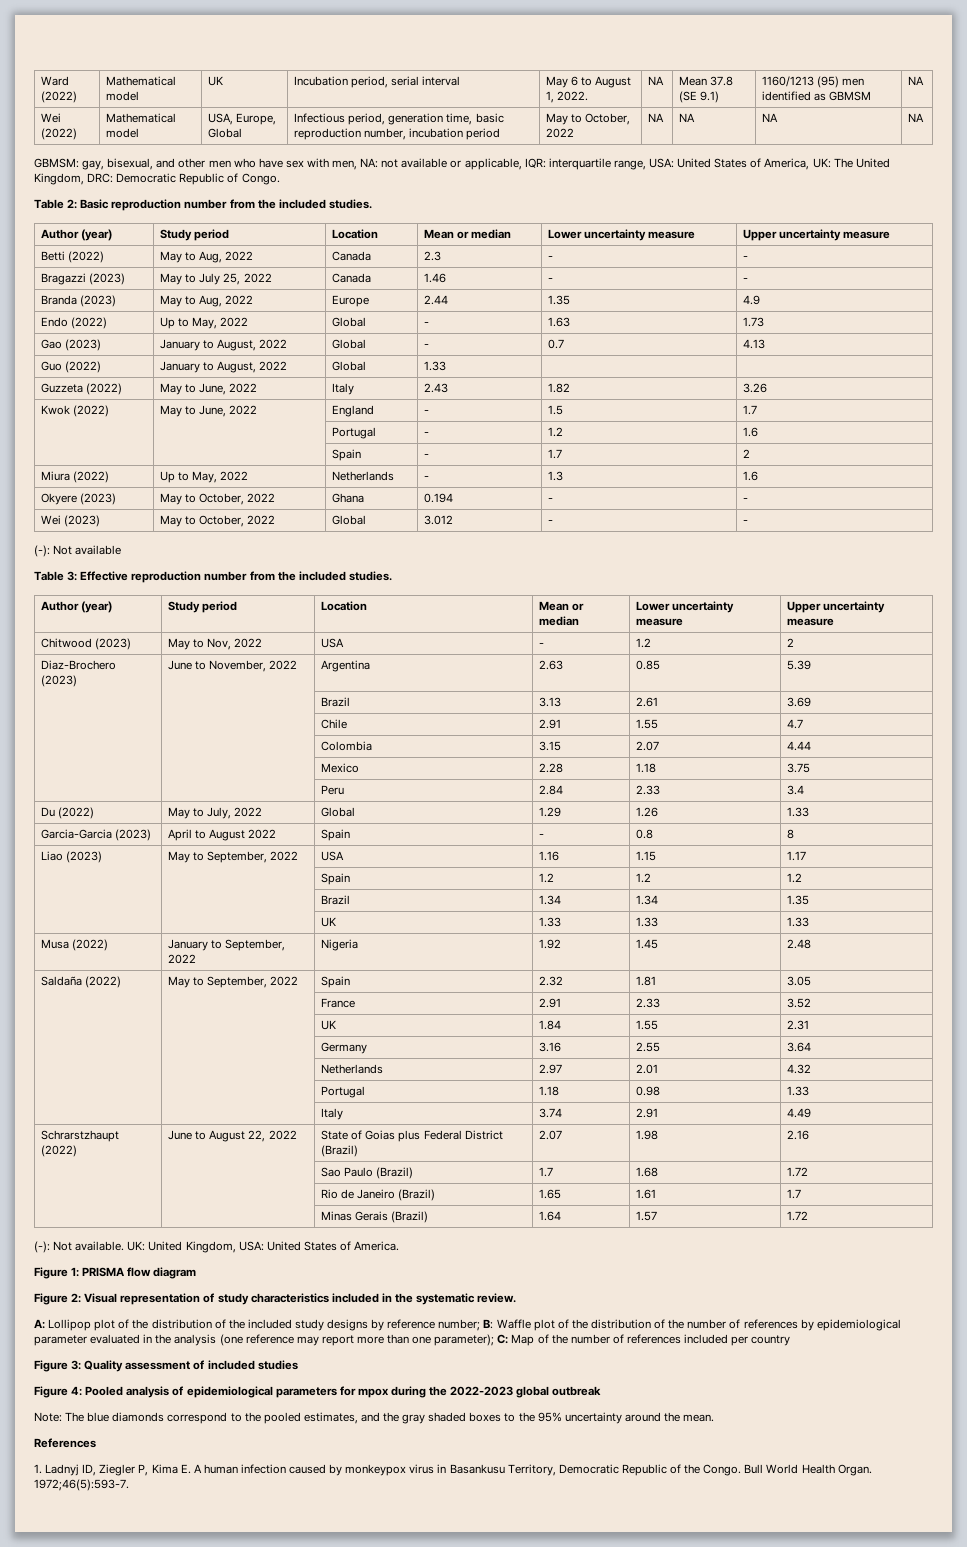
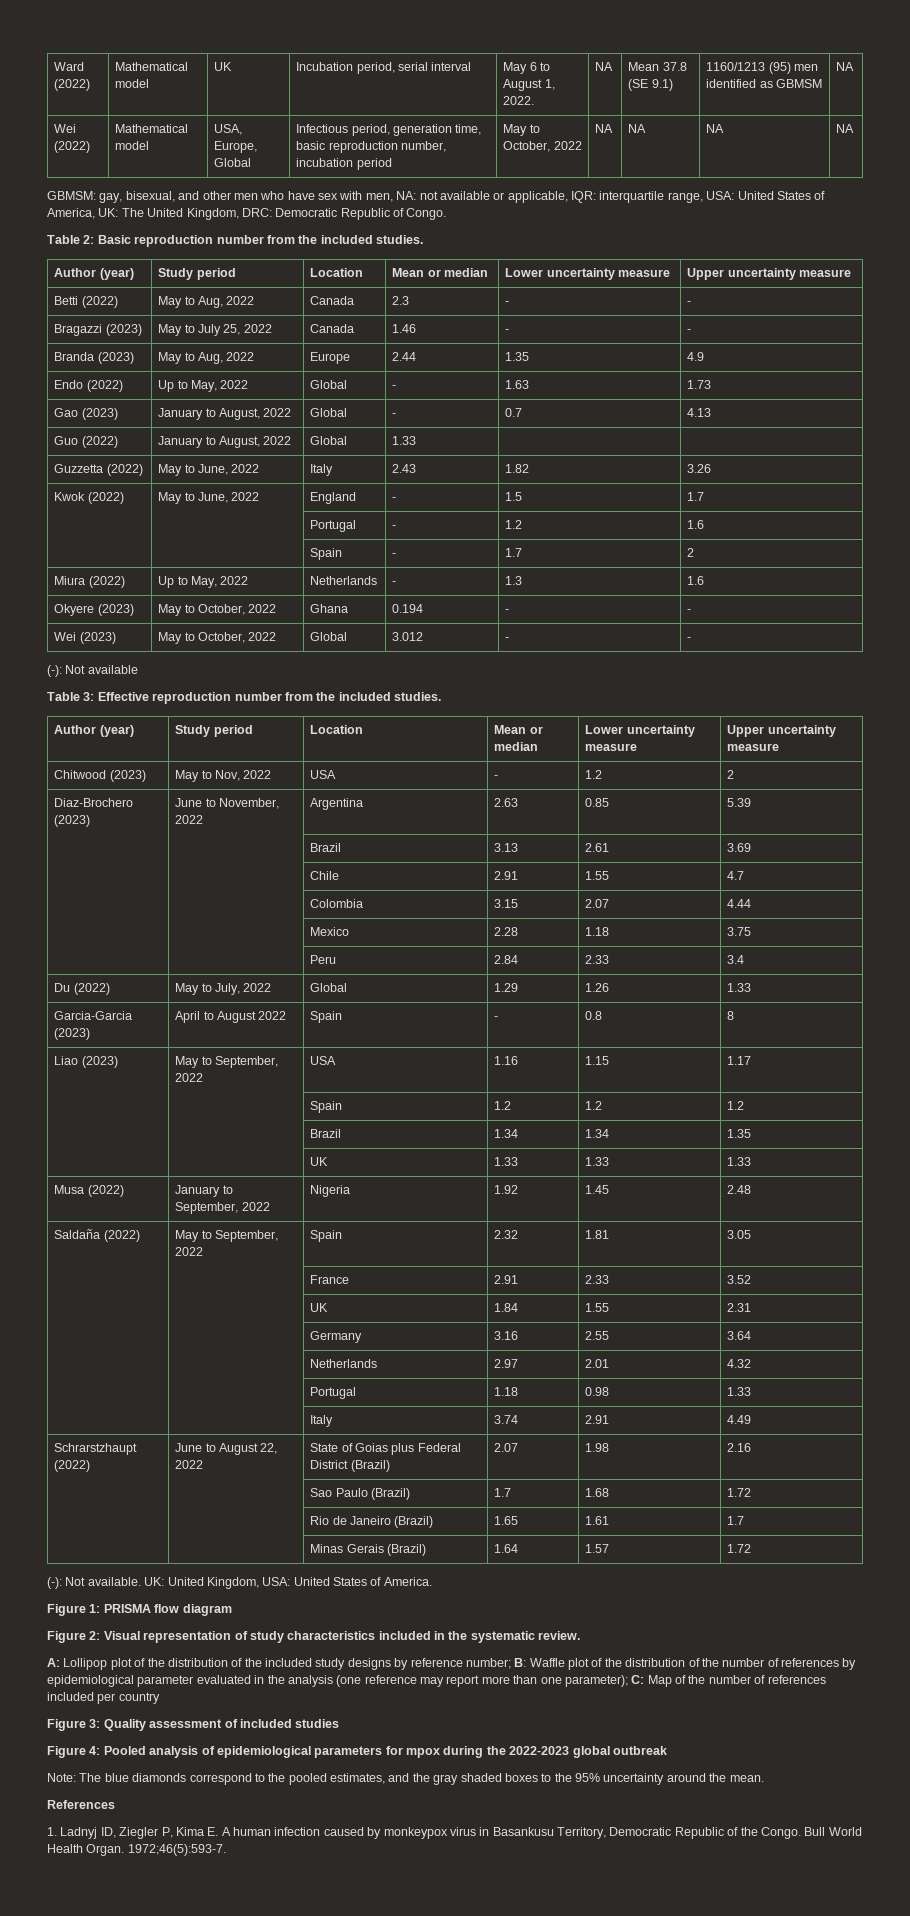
[41,383,84,393] Guzzeta -> [54,464,104,473] Guzzetta

